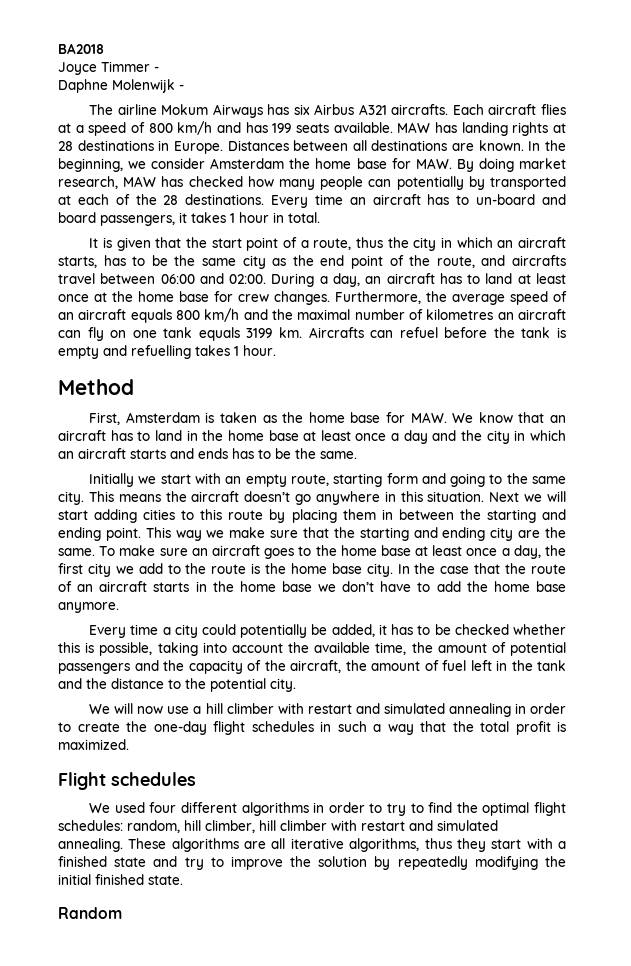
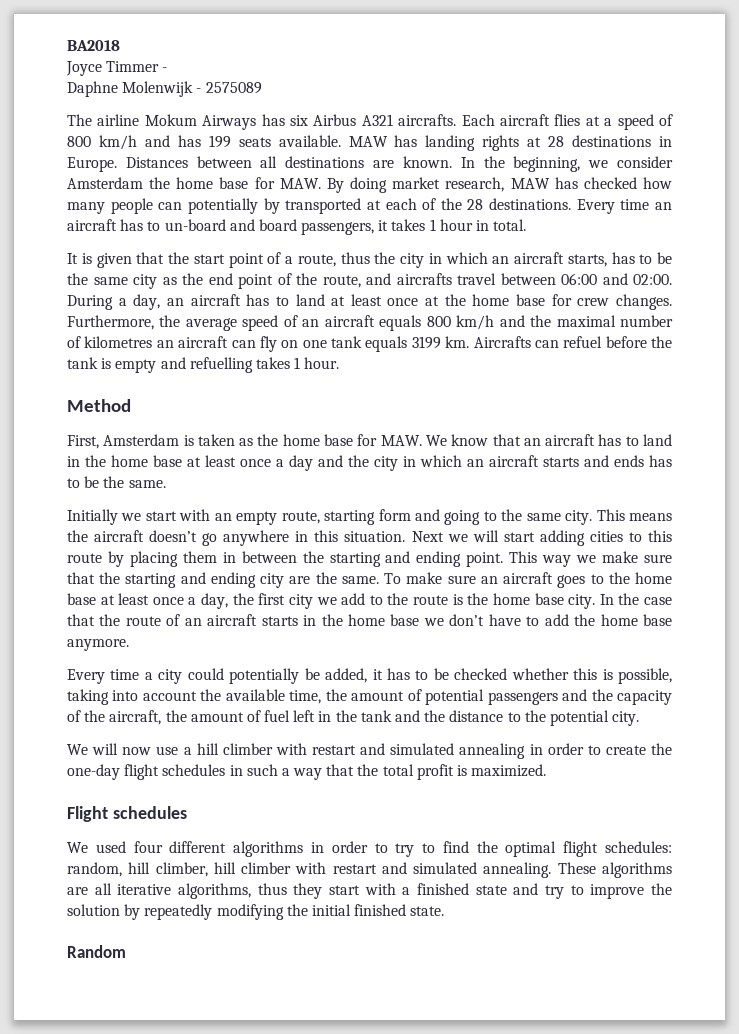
(184, 87) none -> [205,82,262,94] 2575089

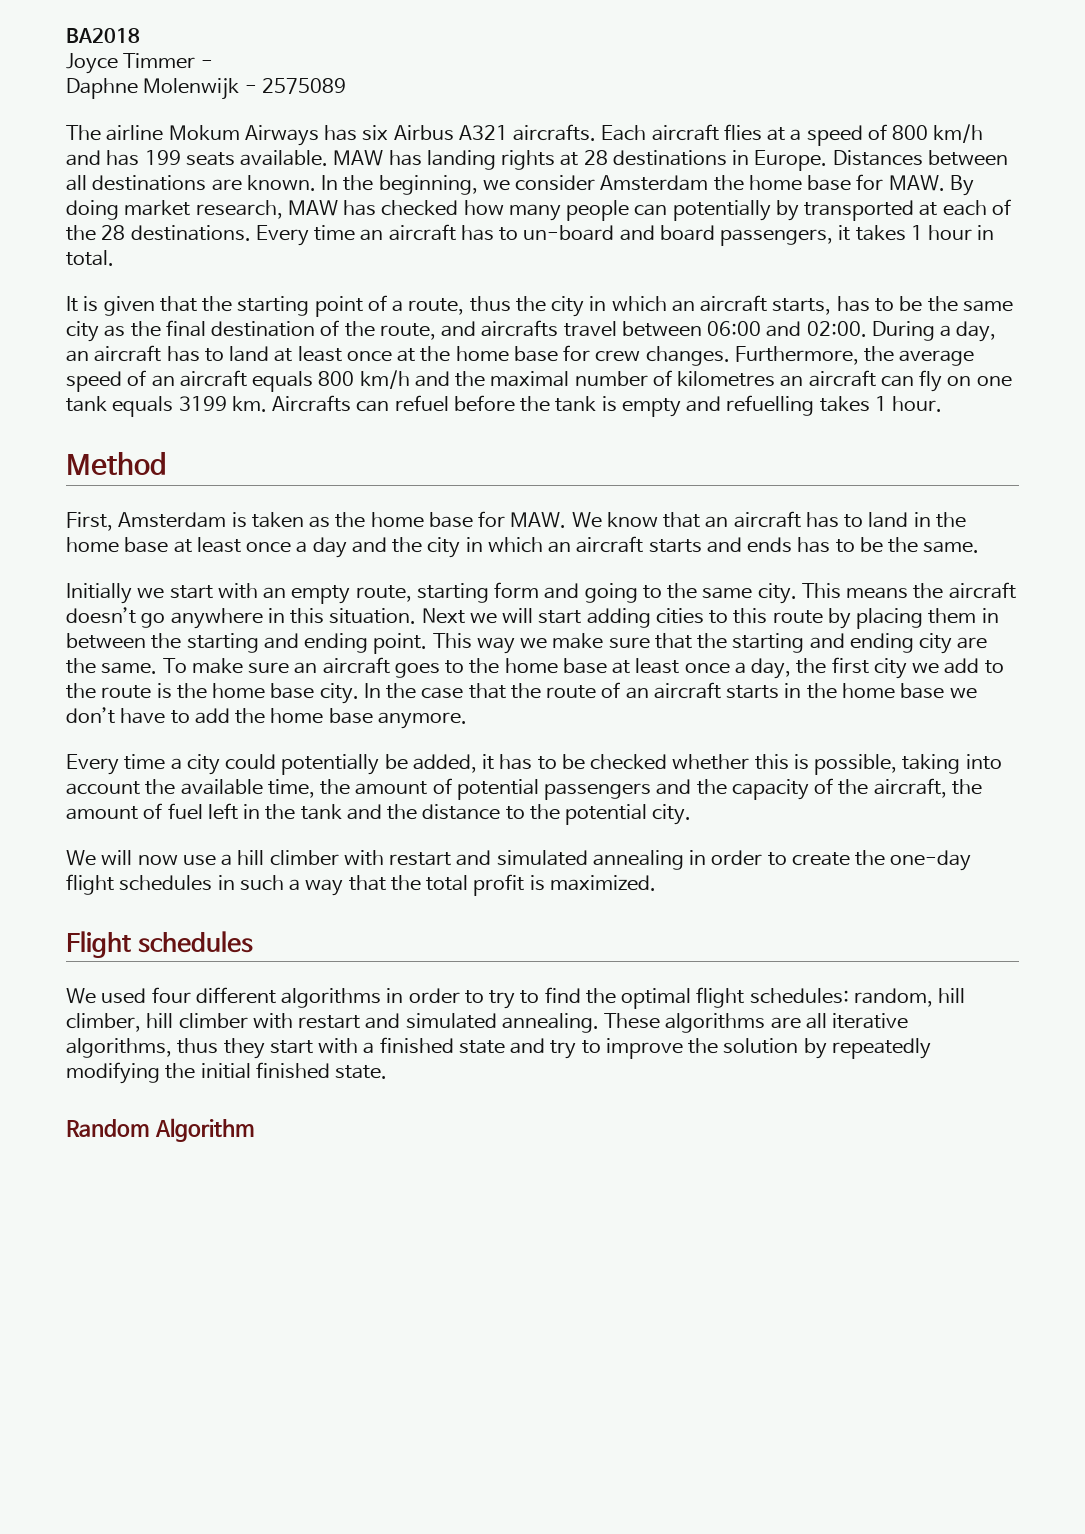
[193,254,225,264] start -> [237,296,310,316] starting
[208,273,273,289] end point -> [165,320,316,337] final destination
(126, 951) none -> [154,1118,255,1142] Algorithm

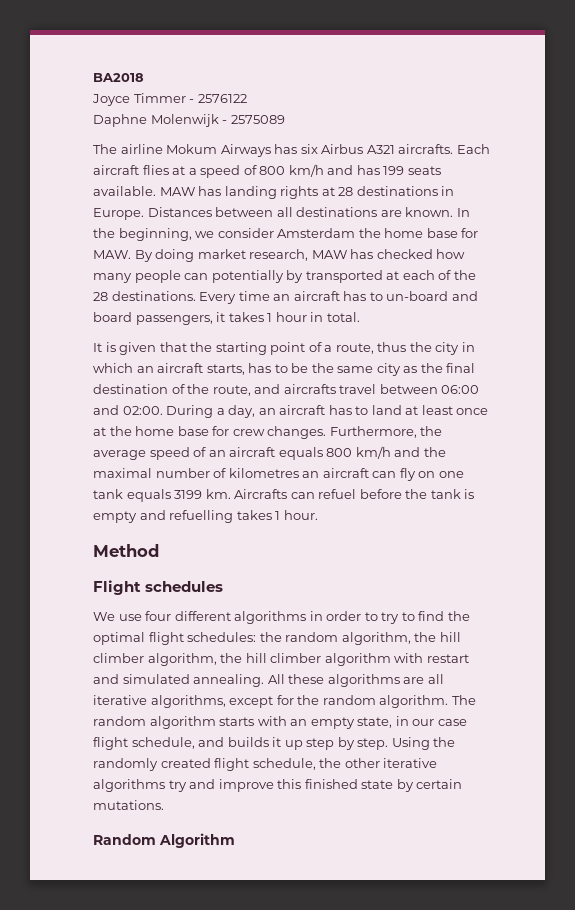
(213, 64) none -> [197,94,247,103] 2576122
[66,511,966,531] [66,536,980,558] [66,582,1016,604] [66,607,999,629] [66,633,988,654] [66,657,1004,679] [66,682,977,704] [66,707,467,729] [66,754,1002,775] [66,778,982,800] [66,803,692,825] [66,850,972,871] [66,874,656,896] // First, Amsterdam is taken as the home base for MAW. We know that an aircraft has to land in the home base at least once a day and the city in which an aircraft starts and ends has to be the same. // Initially we start with an empty route, starting form and going to the same city. This means the aircraft doesn’t go anywhere in this situation. Next we will start adding cities to this route by placing them in between the starting and ending point. This way we make sure that the starting and ending city are the same. To make sure an aircraft goes to the home base at least once a day, the first city we add to the route is the home base city. In the case that the route of an aircraft starts in the home base we don’t have to add the home base anymore. // Every time a city could potentially be added, it has to be checked whether this is possible, taking into account the available time, the amount of potential passengers and the capacity of the aircraft, the amount of fuel left in the tank and the distance to the potential city. // We will now use a hill climber with restart and simulated annealing in order to create the one-day flight schedules in such a way that the total profit is maximized. -> (159, 550) none
[101,988,147,1004] used -> [118,614,142,621] use
[853,988,966,1007] [66,1013,248,1032] random, hill climber, hill climber -> [259,632,461,645] [93,653,391,666] the random algorithm, the hill climber algorithm, the hill climber algorithm
[604,1013,661,1029] These -> [267,674,325,684] All these
[177,1037,931,1059] [66,1062,388,1084] thus they start with a finished state and try to improve the solution by repeatedly modifying the initial finished state. -> [229,695,476,708] [93,716,467,729] [93,737,456,750] [93,758,438,771] [93,779,463,792] [93,800,164,810] except for the random algorithm. The random algorithm starts with an empty state, in our case flight schedule, and builds it up step by step. Using the randomly created flight schedule, the other iterative algorithms try and improve this finished state by certain mutations.

